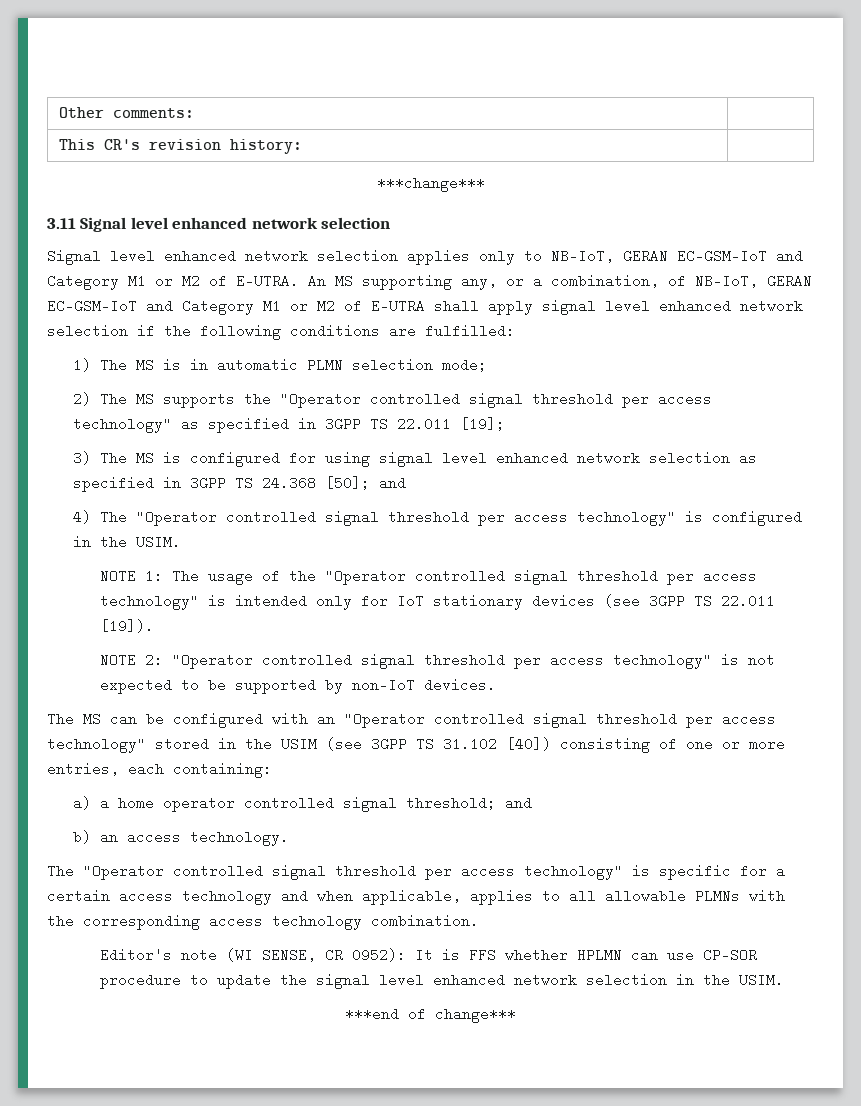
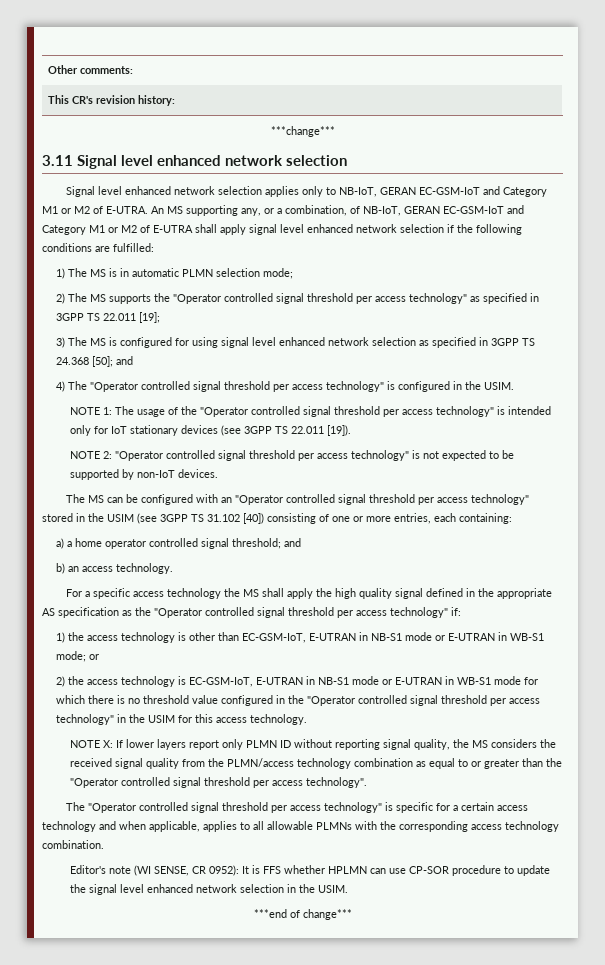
(290, 838) none -> [66,588,553,599] [42,607,461,618] [55,632,544,643] [55,651,99,662] [55,676,538,687] [55,695,540,706] [55,714,307,725] [69,739,556,750] [69,758,562,769] [69,777,367,788] // For a specific access technology the MS shall apply the high quality signal defined in the appropriate AS specification as the "Operator controlled signal threshold per access technology" if: // 1) the access technology is other than EC-GSM-IoT, E-UTRAN in NB-S1 mode or E-UTRAN in WB-S1 mode; or // 2) the access technology is EC-GSM-IoT, E-UTRAN in NB-S1 mode or E-UTRAN in WB-S1 mode for which there is no threshold value configured in the "Operator controlled signal threshold per access technology" in the USIM for this access technology. // NOTE X: If lower layers report only PLMN ID without reporting signal quality, the MS considers the received signal quality from the PLMN/access technology combination as equal to or greater than the "Operator controlled signal threshold per access technology".

